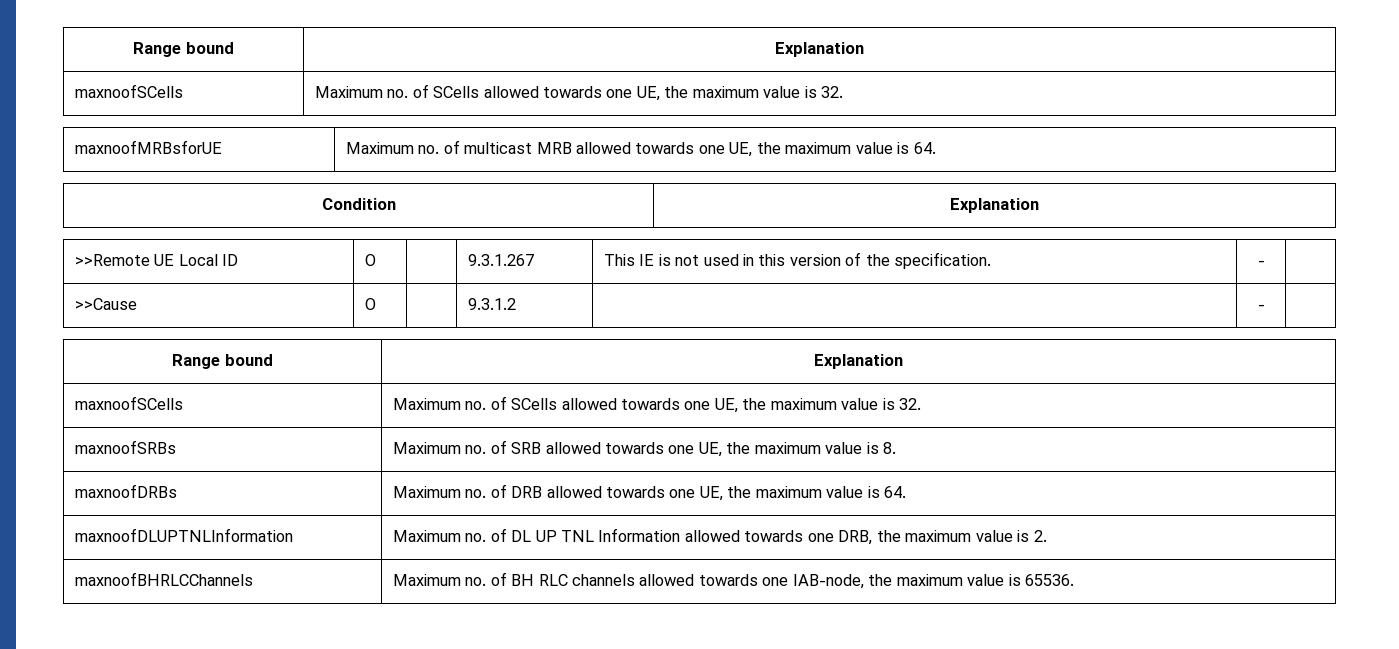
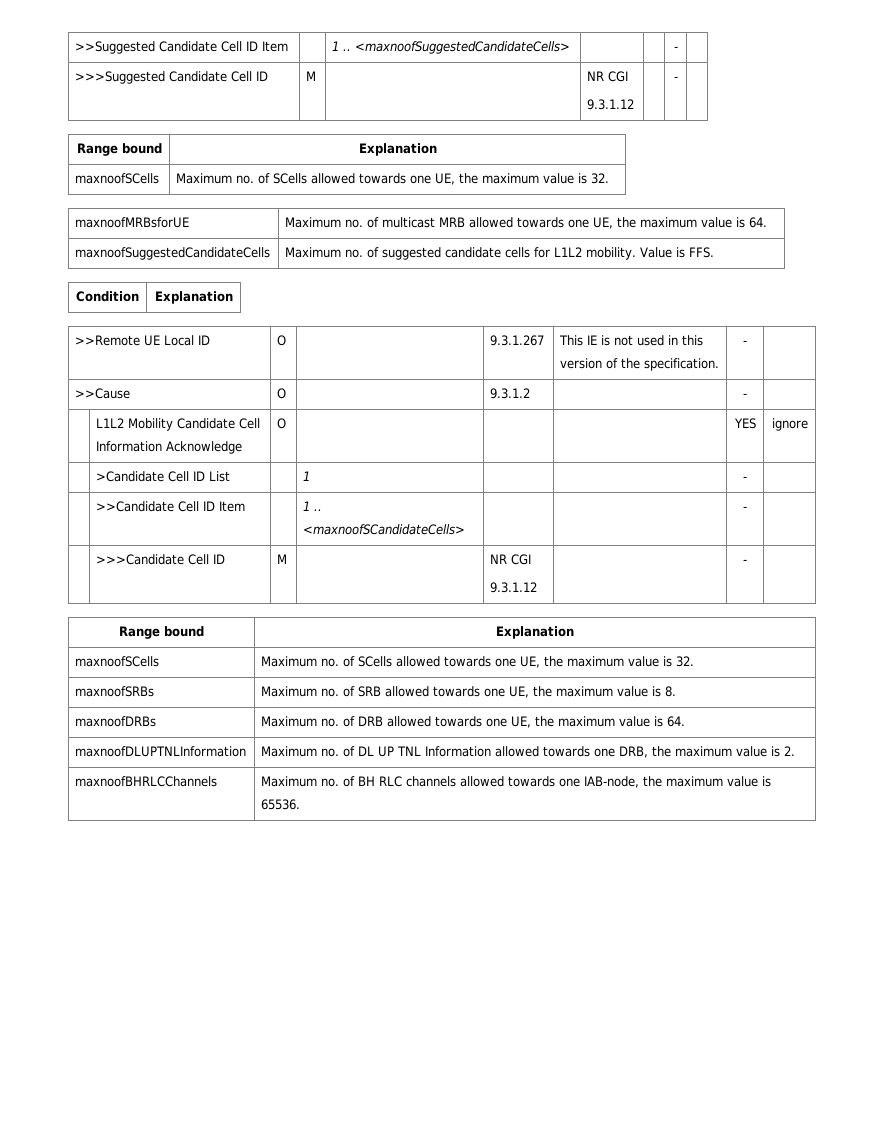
(133, 49) none -> [75,41,289,54] [332,41,571,54] [673,46,678,51] [75,71,269,84] [306,71,317,81] [587,71,629,82] [587,99,635,110] [673,76,678,81] >>Suggested Candidate Cell ID Item | | 1 .. <maxnoofSuggestedCandidateCells> | | | - | // >>>Suggested Candidate Cell ID | M | | NR CGI // 9.3.1.12 | | - | //
(936, 148) none -> [75,247,271,260] [285,247,715,260] // maxnoofSuggestedCandidateCells | Maximum no. of suggested candidate cells for L1L2 mobility. Value is FFS.
(1265, 307) none -> [96,418,261,431] [96,441,243,454] [277,418,287,429] [733,418,756,429] [771,418,808,431] [96,471,231,482] [303,471,311,481] [743,476,747,481] [96,501,246,512] [303,501,323,511] [303,524,466,535] [743,506,747,511] [96,554,226,565] [277,554,288,564] [490,554,532,565] [490,582,538,593] [743,559,747,564] // | L1L2 Mobility Candidate Cell Information Acknowledge | O | | | | YES | ignore // | >Candidate Cell ID List | | 1 | | | - | // | >>Candidate Cell ID Item | | 1 .. <maxnoofSCandidateCells> | | | - | // | >>>Candidate Cell ID | M | | NR CGI // 9.3.1.12 | | - |

